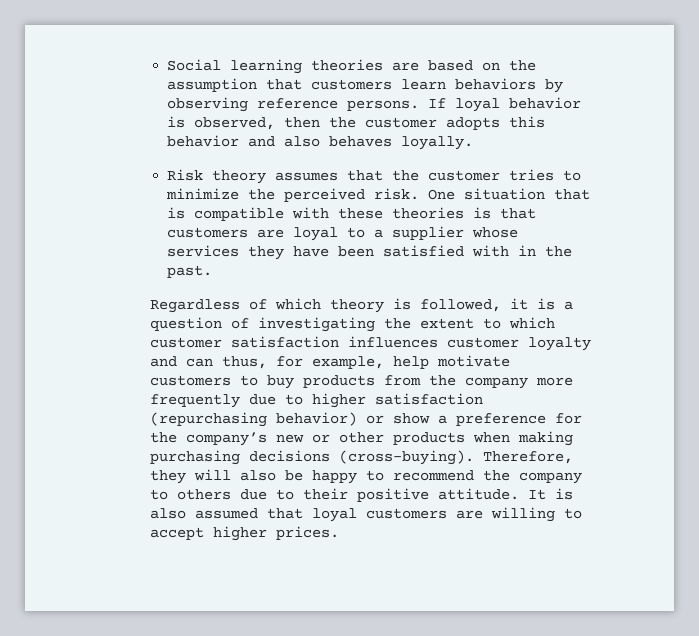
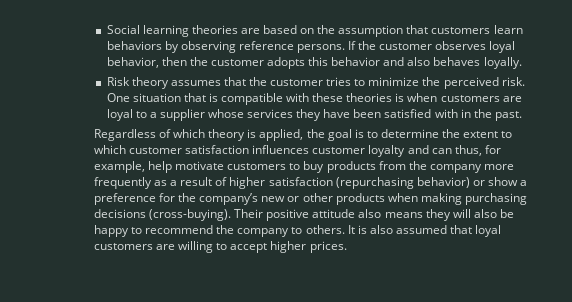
[455,97,582,112] [167,116,276,130] loyal behavior is observed, -> [358,41,516,53] [106,57,159,68] the customer observes loyal behavior,
[500,208,537,219] that -> [407,93,438,102] when
[420,298,574,312] [150,317,376,332] followed, it is a question of investigating -> [259,129,439,141] applied, the goal is to determine
[249,394,304,405] due to -> [153,177,228,186] as a result of
[483,451,574,464] Therefore, -> [234,209,423,221] Their positive attitude also means
[177,488,520,502] others due to their positive attitude. -> [305,225,345,234] others.

